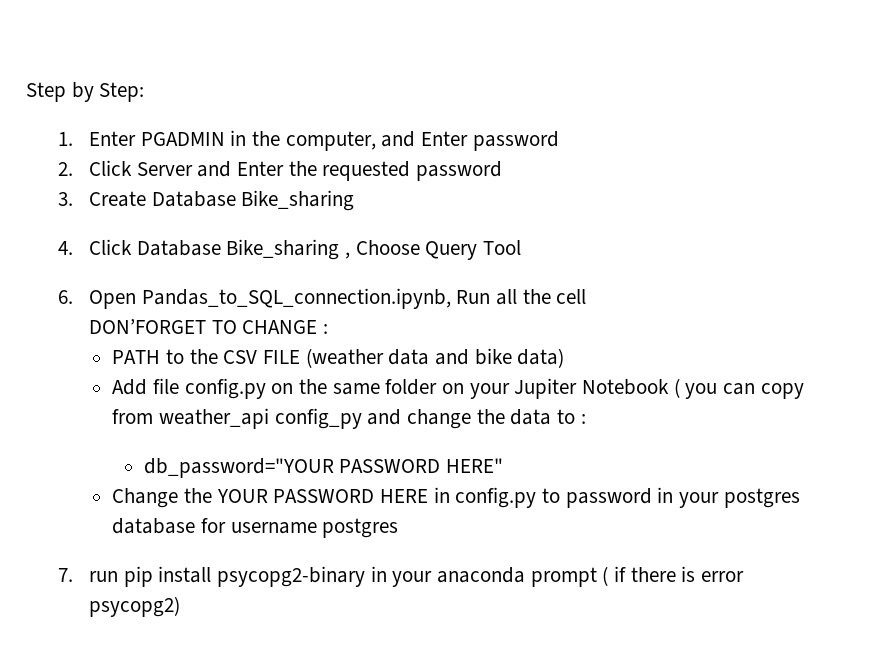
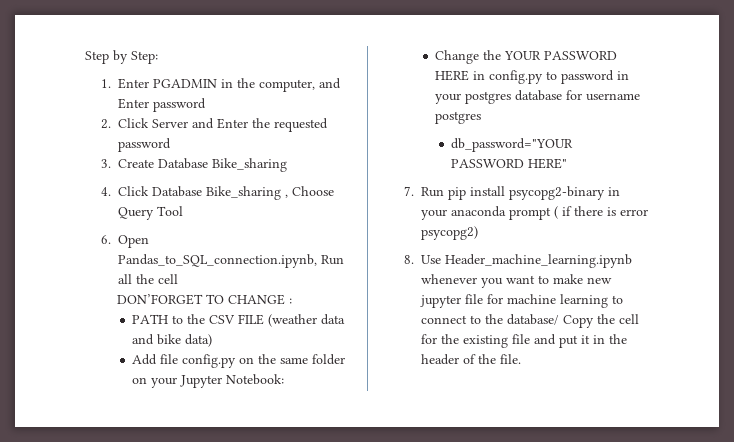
[514,378,804,399] [112,408,586,429] [143,458,504,478] Jupiter Notebook ( you can copy from weather_api config_py and change the data to : // db_password="YOUR PASSWORD HERE" -> [180,374,285,388] Jupyter Notebook:
(399, 528) none -> [451,138,574,152] [451,158,568,169] // db_password="YOUR PASSWORD HERE"
[89,571,119,582] run -> [420,187,444,197] Run
(181, 606) none -> [403,254,632,268] [420,274,612,288] [419,294,623,308] [420,314,639,328] [420,334,627,348] [420,354,521,365] // 8. Use Header_machine_learning.ipynb whenever you want to make new jupyter file for machine learning to connect to the database/ Copy the cell for the existing file and put it in the header of the file.

